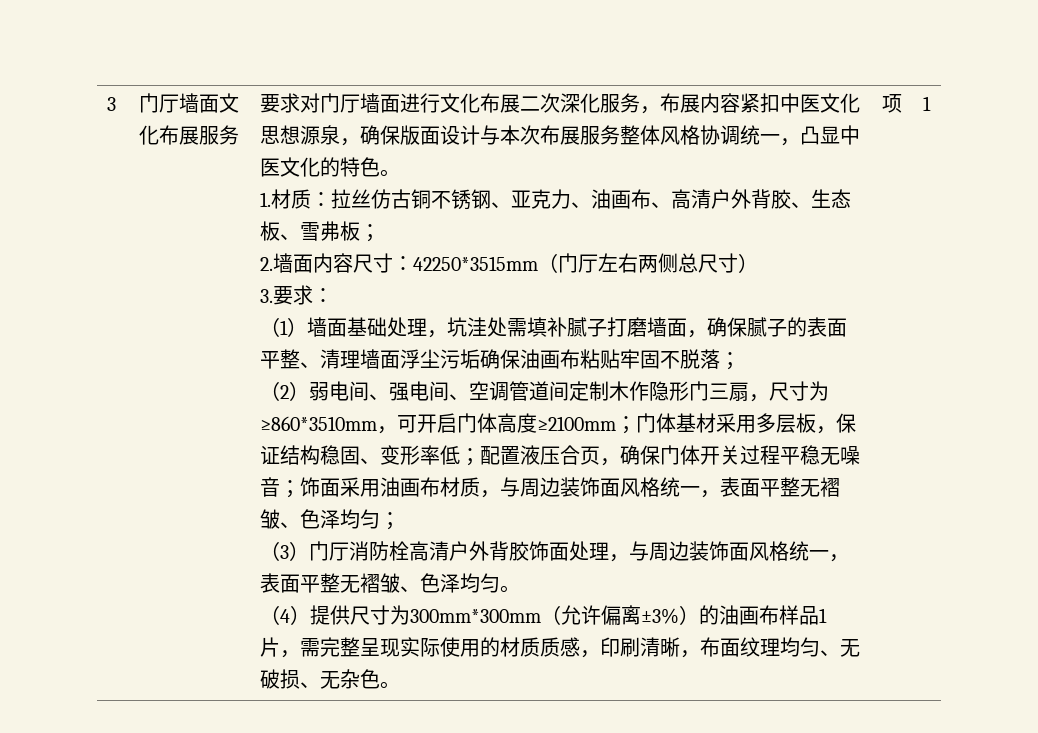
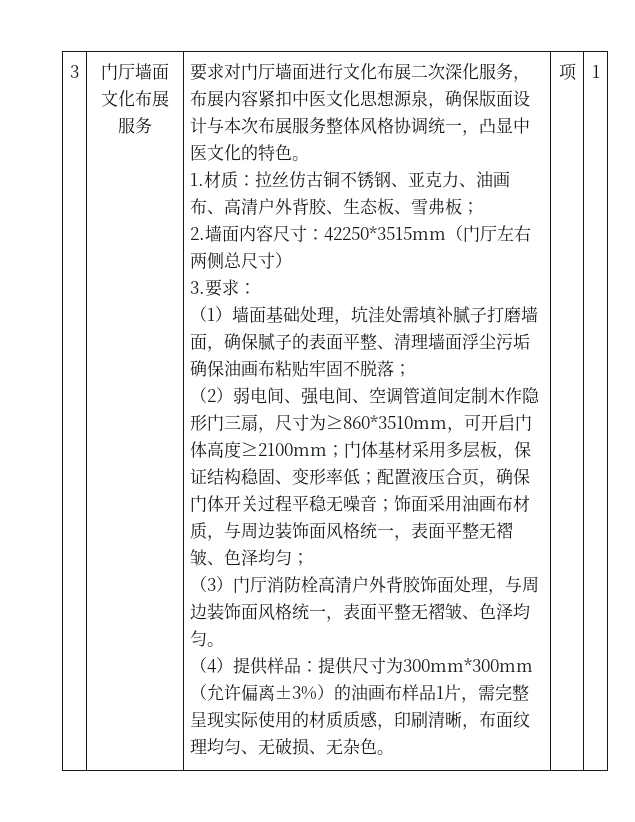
(351, 615) none -> [267,657,354,675] 样品：提供

